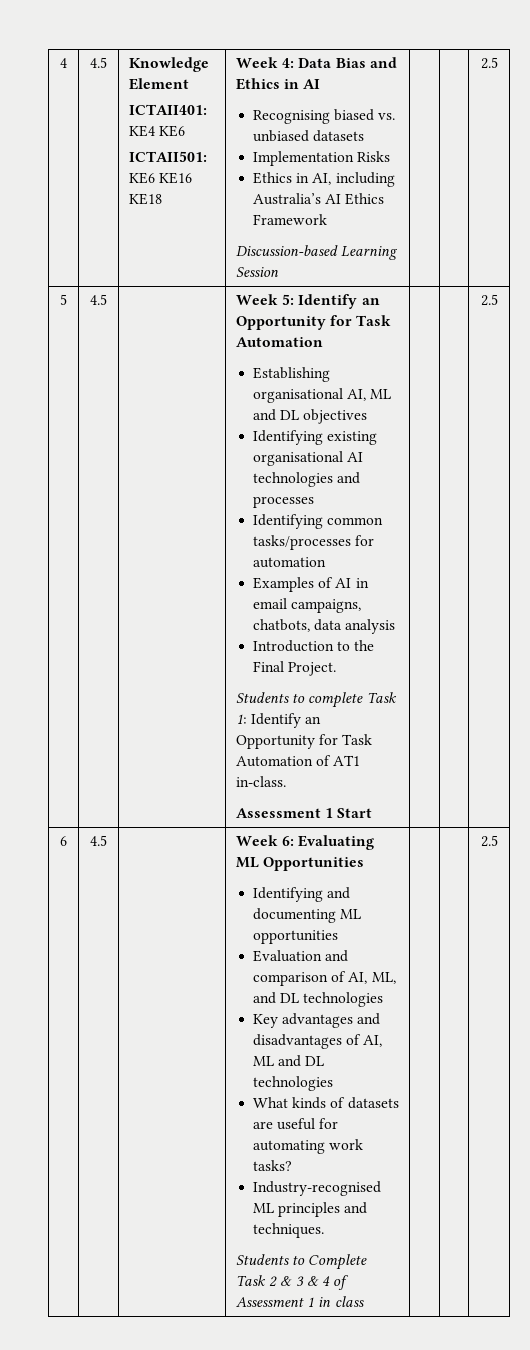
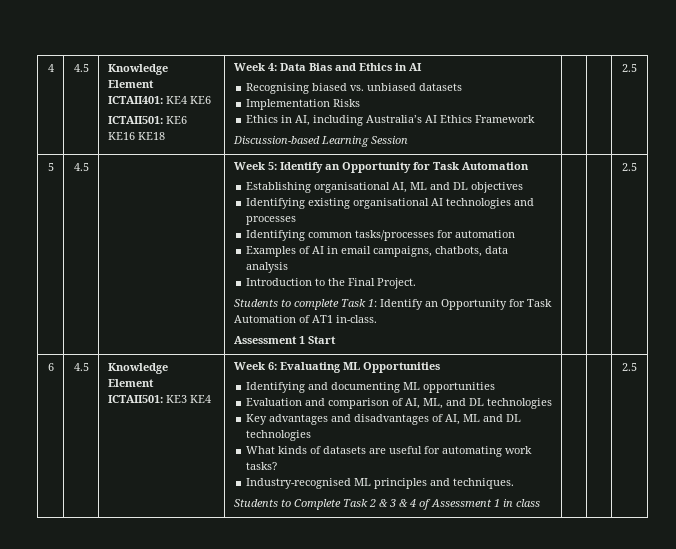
(107, 840) none -> [107,363,168,374] [107,379,154,387] [107,395,211,403] Knowledge Element // ICTAII501: KE3 KE4

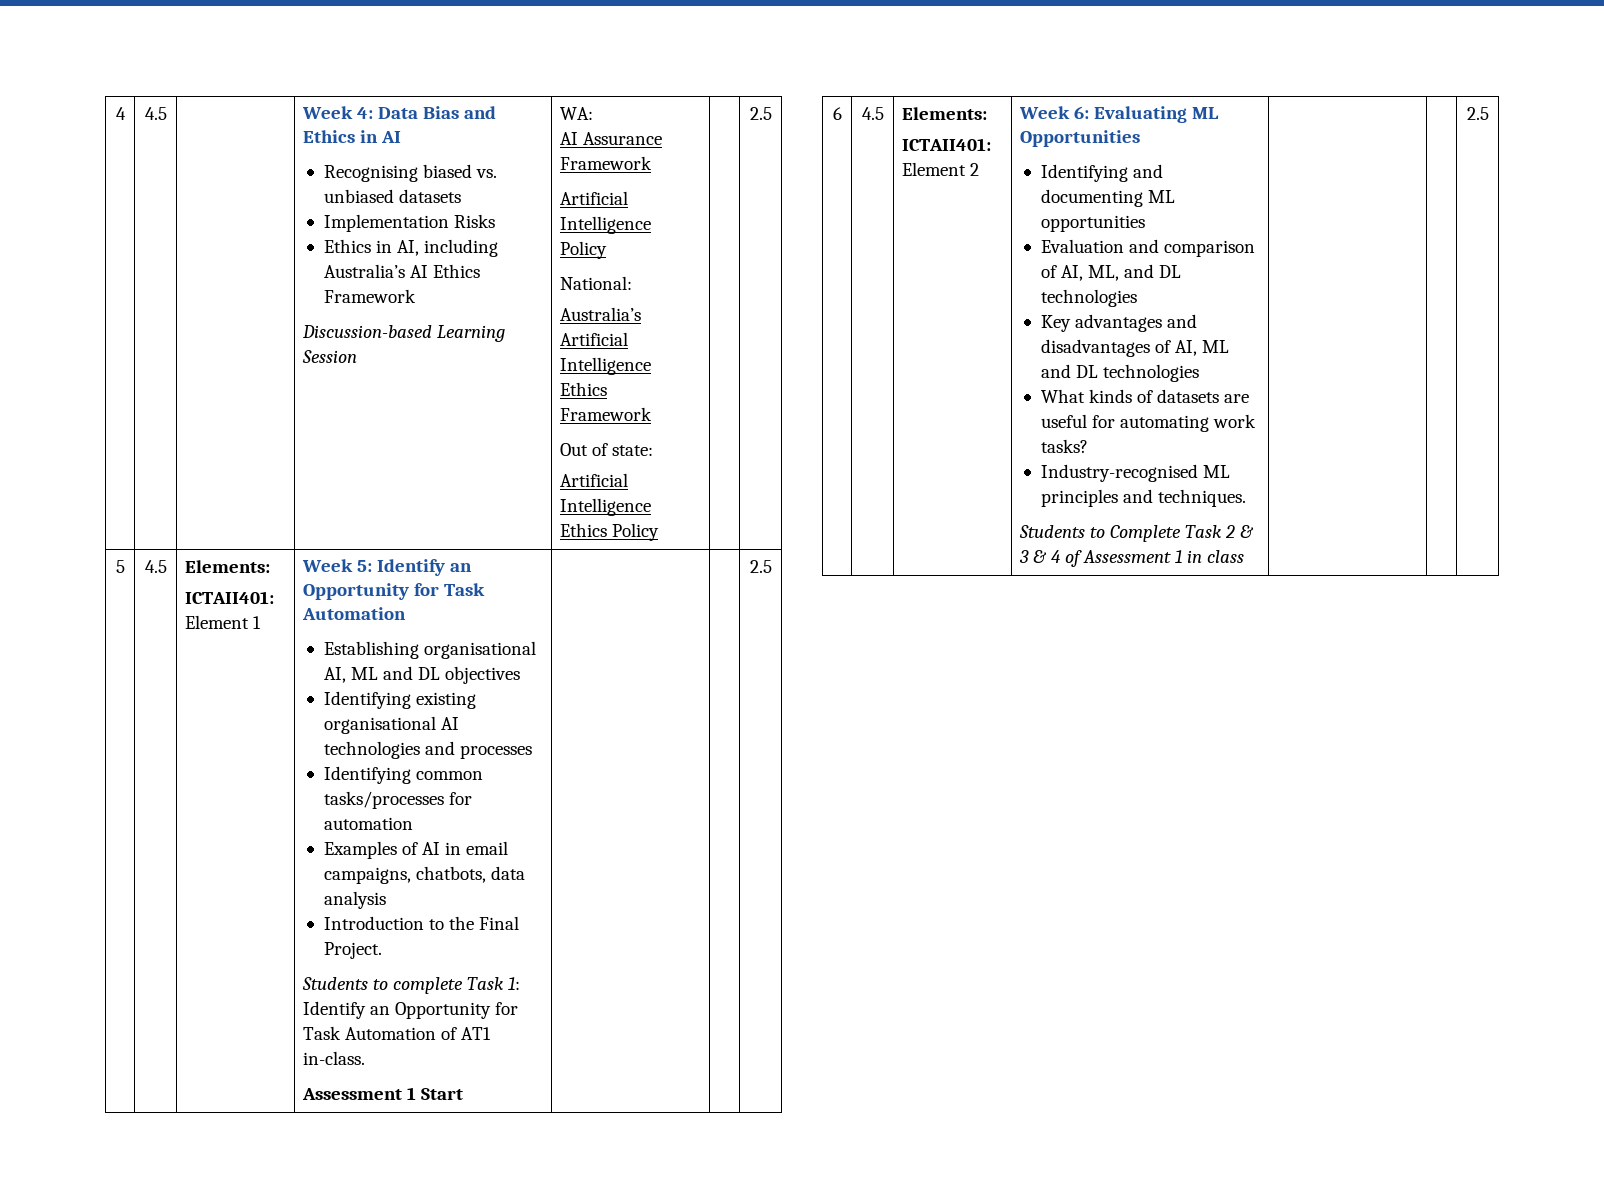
[107,64,168,75] [107,80,154,88] [107,96,211,104] [107,116,187,124] [107,132,165,140] Knowledge Element // ICTAII401: KE4 KE6 // ICTAII501: KE6 KE16 KE18 -> (167, 113) none
(408, 140) none -> [560,107,594,120] [560,132,663,145] [560,156,653,170] [560,191,629,205] [560,216,652,234] [560,241,608,259] [560,276,633,290] [560,307,642,321] [560,332,629,346] [560,357,652,375] [560,382,608,396] [560,407,653,421] [560,443,654,456] [560,473,629,487] [560,498,652,516] [560,523,660,541] WA: // AI Assurance Framework // Artificial Intelligence Policy // National: // Australia’s Artificial Intelligence Ethics Framework // Out of state: // Artificial Intelligence Ethics Policy
(89, 167) none -> [185,560,271,573] [185,591,275,604] [185,615,262,629] Elements: // ICTAII401: Element 1
[107,363,168,374] [107,379,154,387] [107,395,211,403] Knowledge Element // ICTAII501: KE3 KE4 -> [902,107,988,120] [902,138,992,151] [902,162,980,176] Elements: // ICTAII401: Element 2

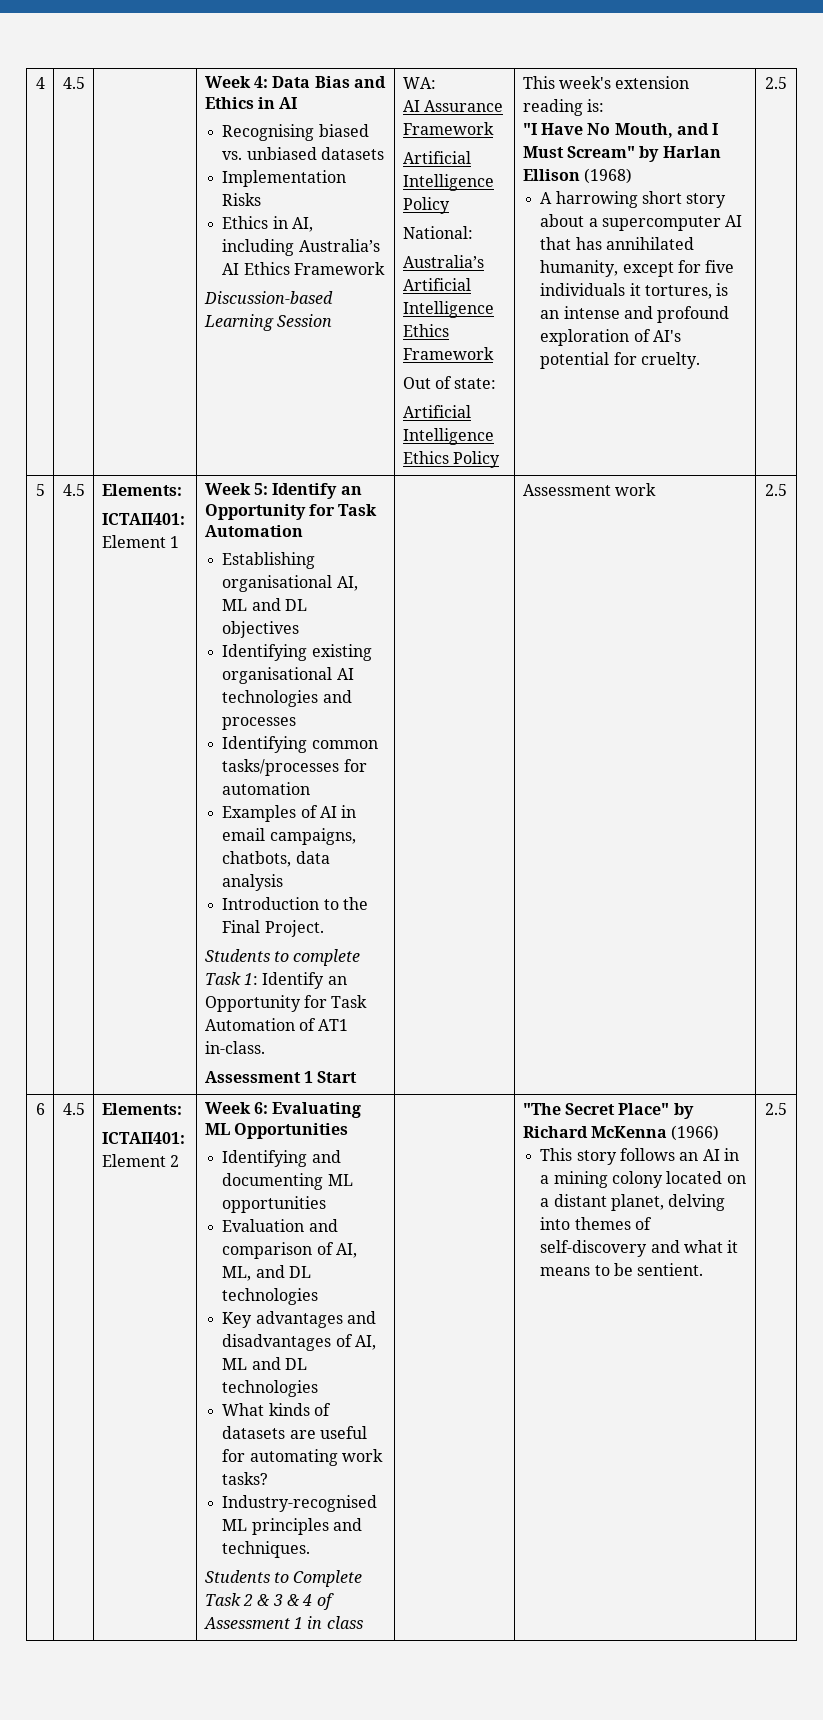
(660, 532) none -> [522,76,690,89] [522,99,605,116] [522,123,719,138] [522,146,721,162] [522,168,633,184] [540,191,727,208] [540,214,743,231] [540,237,694,250] [540,260,735,277] [540,283,729,299] [540,306,730,323] [540,329,681,346] [540,352,700,369] This week's extension reading is: // "I Have No Mouth, and I Must Scream" by Harlan Ellison (1968) // A harrowing short story about a supercomputer AI that has annihilated humanity, except for five individuals it tortures, is an intense and profound exploration of AI's potential for cruelty.
(464, 1094) none -> [522,483,657,496] Assessment work
(1245, 556) none -> [522,1103,694,1119] [522,1125,720,1141] [540,1148,739,1165] [540,1171,746,1188] [540,1194,726,1211] [540,1217,652,1230] [540,1240,739,1257] [540,1263,704,1276] "The Secret Place" by Richard McKenna (1966) // This story follows an AI in a mining colony located on a distant planet, delving into themes of self-discovery and what it means to be sentient.

